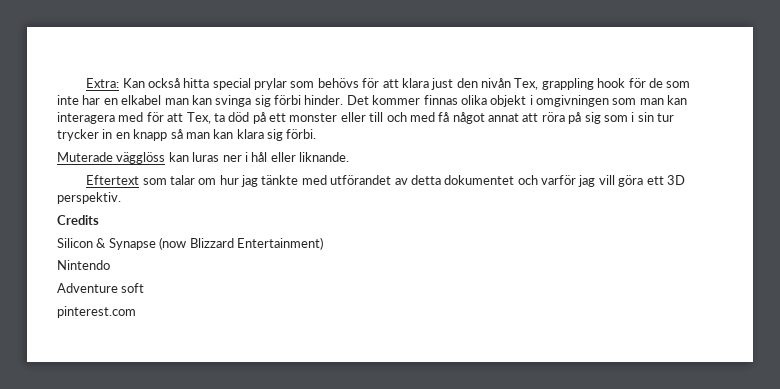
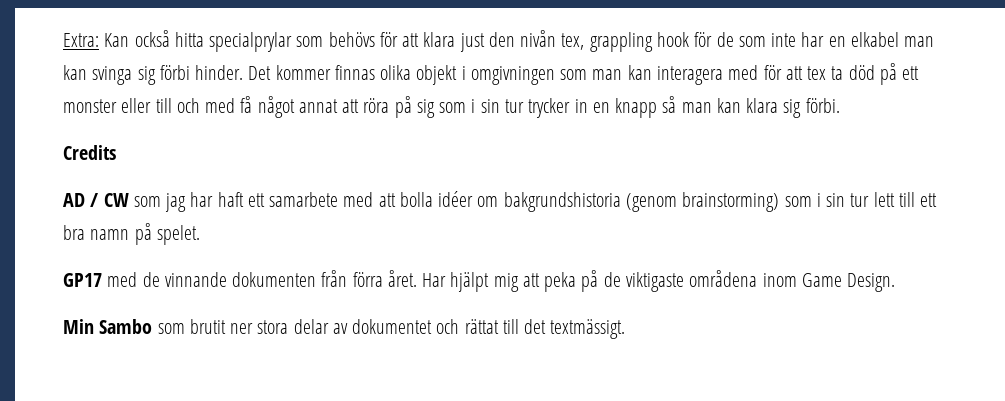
[212,78,288,90] special prylar -> [209,32,293,52] specialprylar
[514,78,539,90] Tex, -> [561,33,585,50] tex,
[186,112,211,124] Tex, -> [807,66,827,80] tex
[57,152,349,164] [86,175,685,187] [57,192,121,204] [57,215,99,225] [57,237,323,250] [57,260,110,270] [57,283,145,293] [57,306,136,318] Muterade vägglöss kan luras ner i hål eller liknande. // Eftertext som talar om hur jag tänkte med utförandet av detta dokumentet och varför jag vill göra ett 3D perspektiv. // Credits // Silicon & Synapse (now Blizzard Entertainment) // Nintendo // Adventure soft // pinterest.com -> [63,145,116,160] [63,191,938,212] [63,223,200,245] [63,270,896,292] [63,319,626,339] Credits // AD / CW som jag har haft ett samarbete med att bolla idéer om bakgrundshistoria (genom brainstorming) som i sin tur lett till ett bra namn på spelet. // GP17 med de vinnande dokumenten från förra året. Har hjälpt mig att peka på de viktigaste områdena inom Game Design. // Min Sambo som brutit ner stora delar av dokumentet och rättat till det textmässigt.

